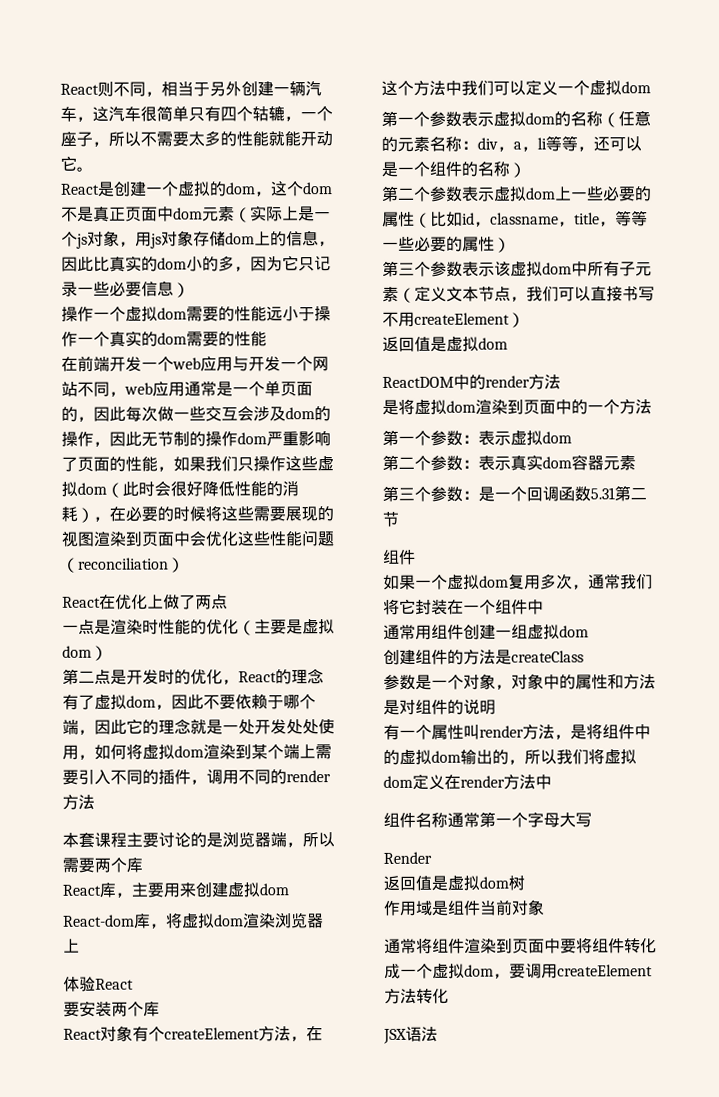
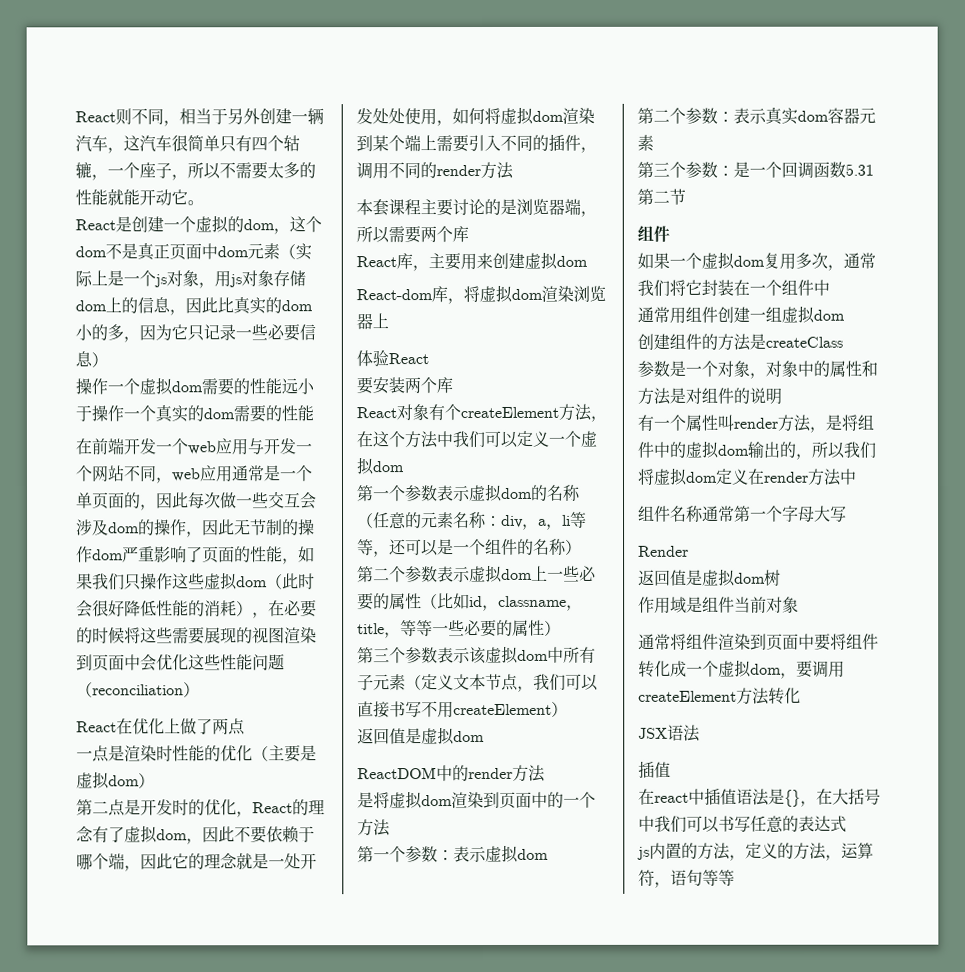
(438, 1034) none -> [638,760,671,778] [638,787,881,807] [638,815,847,833] [637,842,874,861] [638,869,735,888] // 插值 // 在react中插值语法是{}，在大括号中我们可以书写任意的表达式 // js内置的方法，定义的方法，运算符，语句等等

